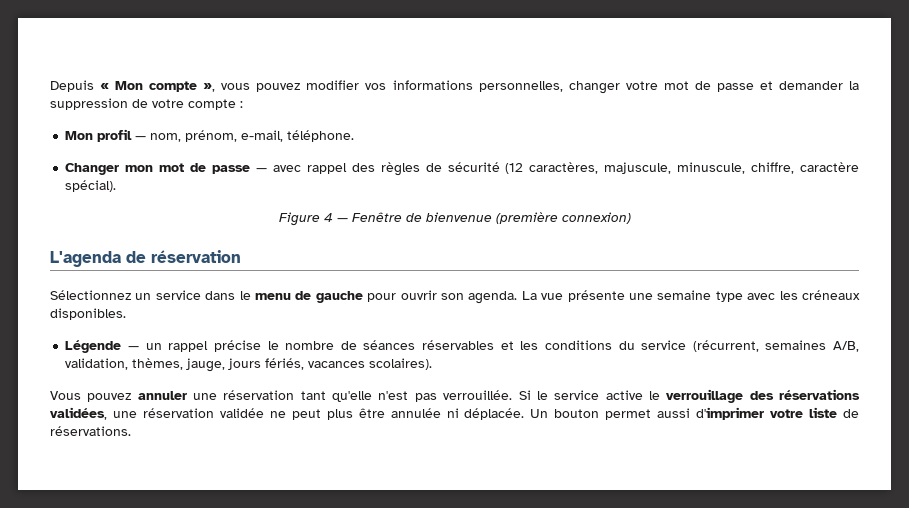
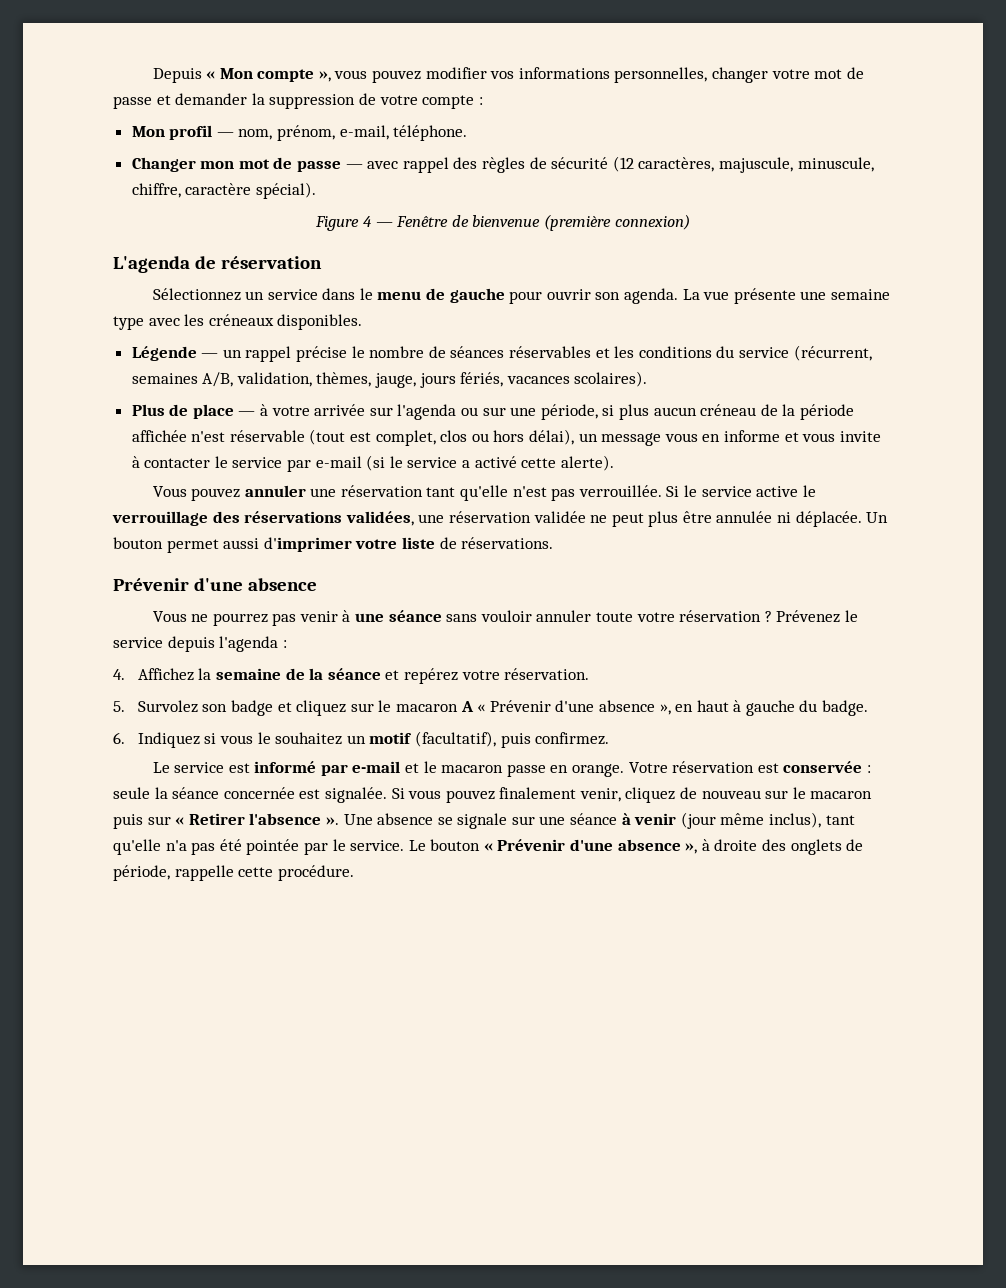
(433, 364) none -> [131,404,854,420] [131,429,881,446] [131,455,614,472] // Plus de place — à votre arrivée sur l'agenda ou sur une période, si plus aucun créneau de la période affichée n'est réservable (tout est complet, clos ou hors délai), un message vous en informe et vous invite à contacter le service par e-mail (si le service a activé cette alerte).
(131, 431) none -> [113,578,317,591] [152,610,858,626] [113,636,287,652] [113,668,590,684] [113,700,869,716] [113,731,610,748] [152,761,871,777] [113,787,873,803] [113,812,855,829] [113,839,864,855] [113,865,354,881] // Prévenir d'une absence // Vous ne pourrez pas venir à une séance sans vouloir annuler toute votre réservation ? Prévenez le service depuis l'agenda : // 4. Affichez la semaine de la séance et repérez votre réservation. // 5. Survolez son badge et cliquez sur le macaron A « Prévenir d'une absence », en haut à gauche du badge. // 6. Indiquez si vous le souhaitez un motif (facultatif), puis confirmez. // Le service est informé par e-mail et le macaron passe en orange. Votre réservation est conservée : seule la séance concernée est signalée. Si vous pouvez finalement venir, cliquez de nouveau sur le macaron puis sur « Retirer l'absence ». Une absence se signale sur une séance à venir (jour même inclus), tant qu'elle n'a pas été pointée par le service. Le bouton « Prévenir d'une absence », à droite des onglets de période, rappelle cette procédure.

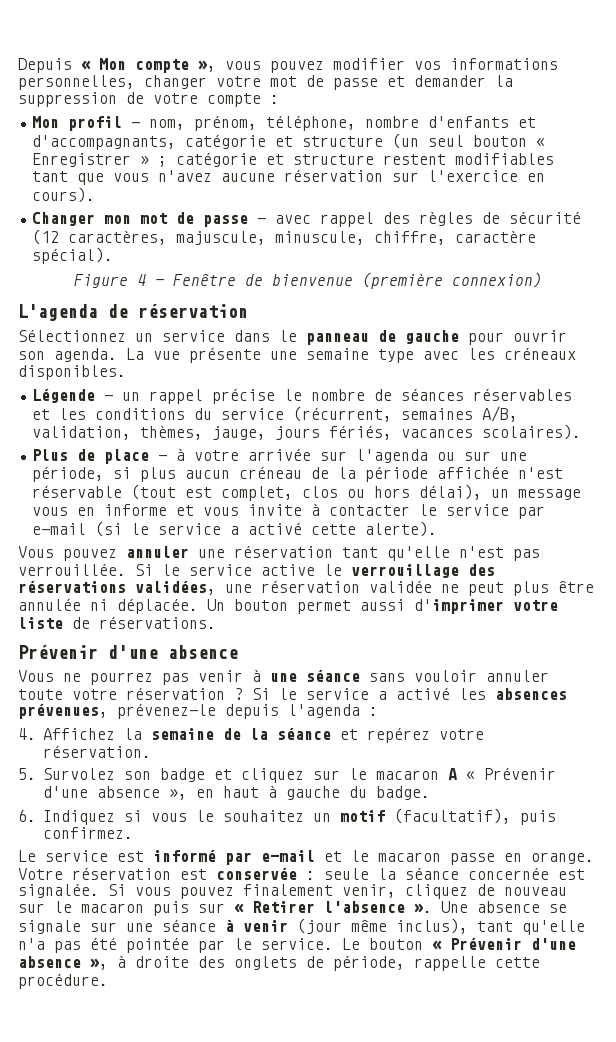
[339,125,468,141] e-mail, téléphone. -> [266,115,537,131] [32,133,546,150] [32,152,555,167] [32,169,546,185] [32,187,96,203] téléphone, nombre d'enfants et d'accompagnants, catégorie et structure (un seul bouton « Enregistrer » ; catégorie et structure restent modifiables tant que vous n'avez aucune réservation sur l'exercice en cours).
[377,291,422,300] menu -> [306,333,369,345] panneau
[776,610,858,623] [113,637,163,648] Prévenez le service -> [252,687,567,700] [18,703,216,719] Si le service a activé les absences prévenues, prévenez-le

